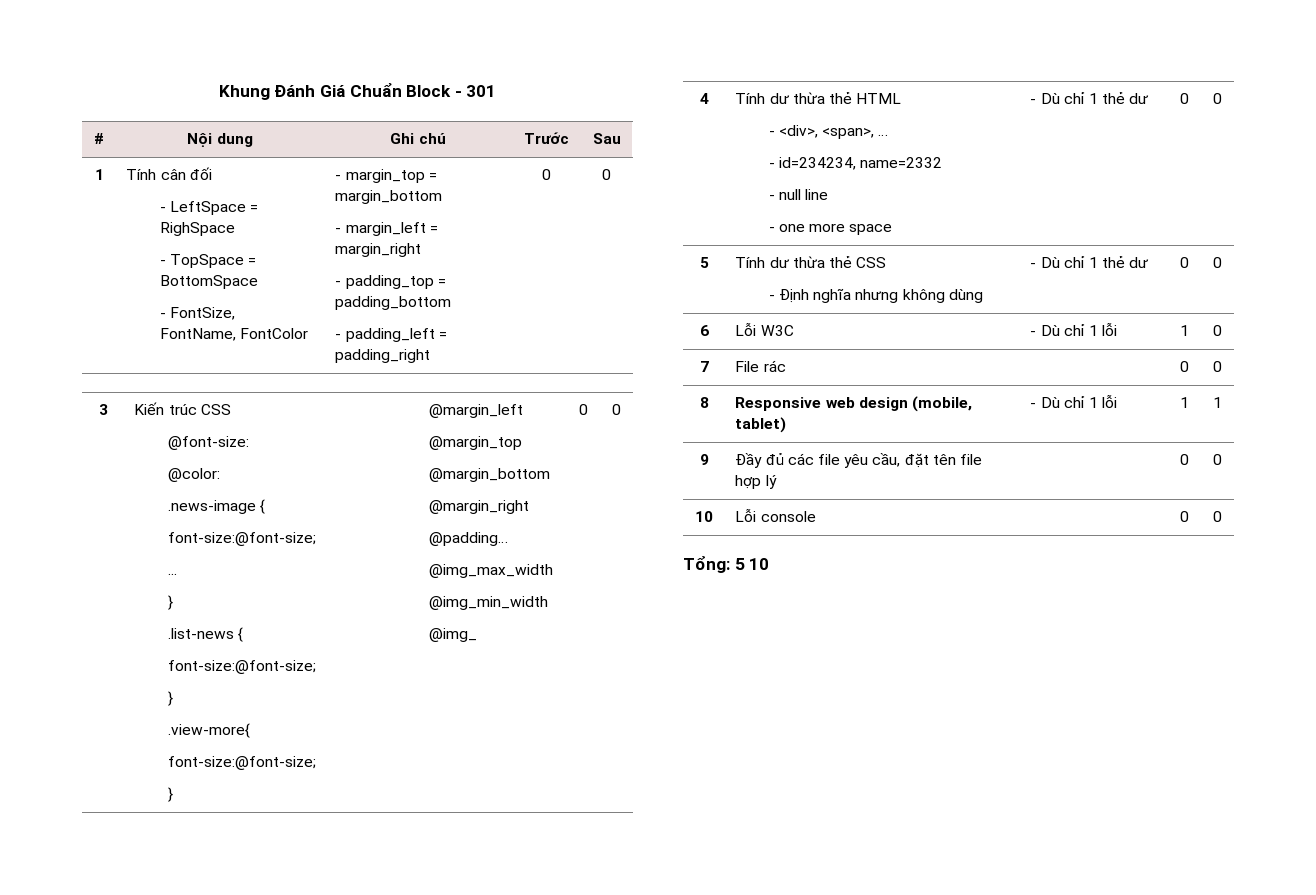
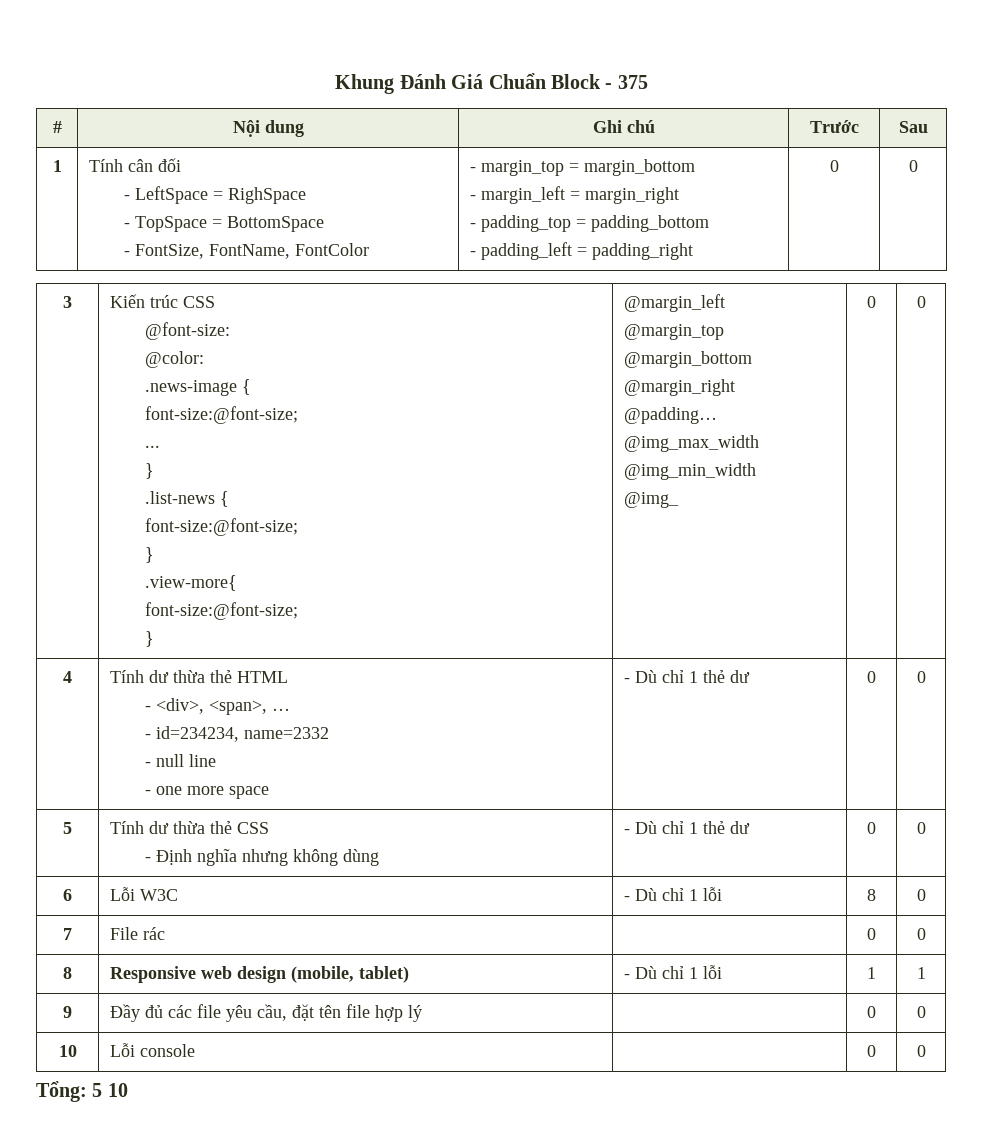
[466,85,497,97] 301 -> [617,75,648,89] 375
[1179,325,1189,336] 1 -> [867,889,876,901] 8

